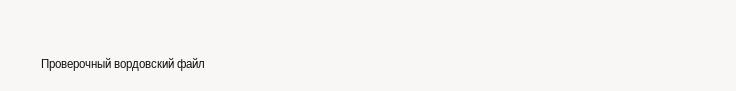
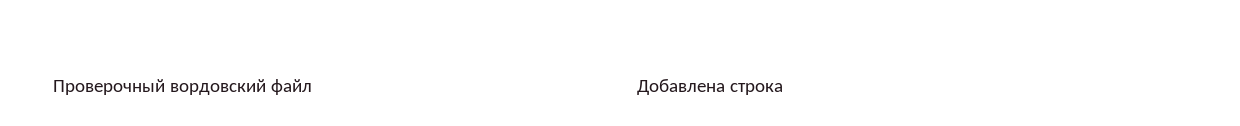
(206, 64) none -> [637,79,783,95] // Добавлена строка

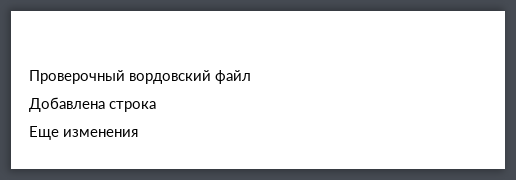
(783, 89) none -> [29,126,138,140] // Еще изменения

